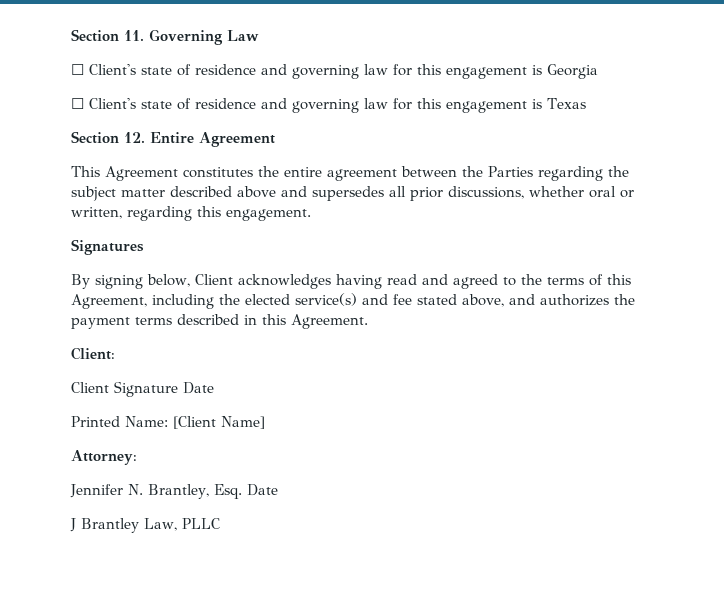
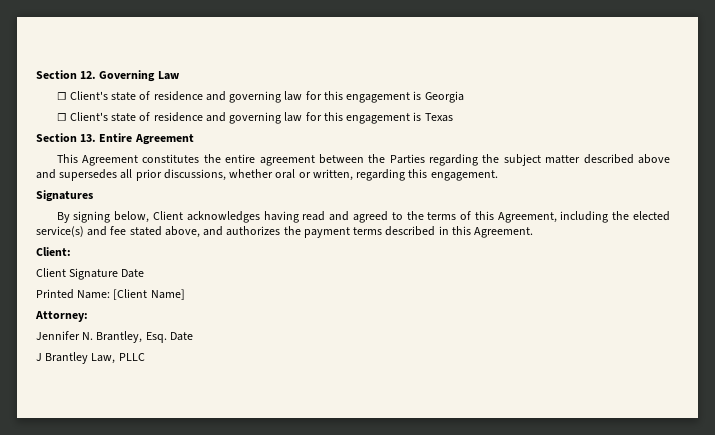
[71,29,144,42] Section 11. -> [36,70,97,79] Section 12.
[124,132,145,143] 12. -> [80,134,97,142] 13.

